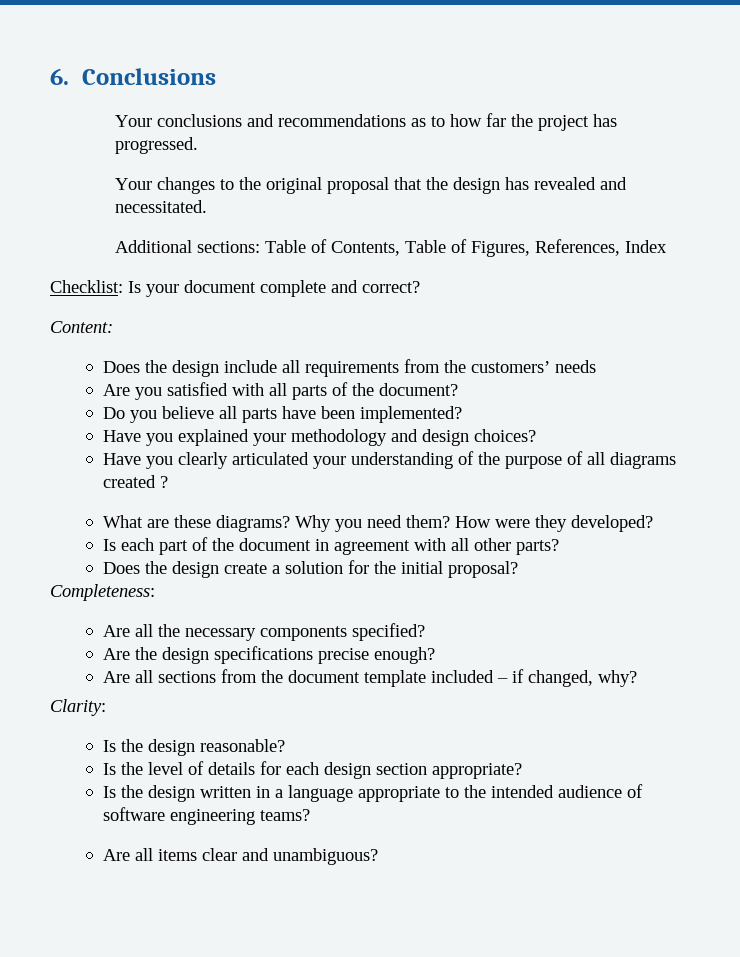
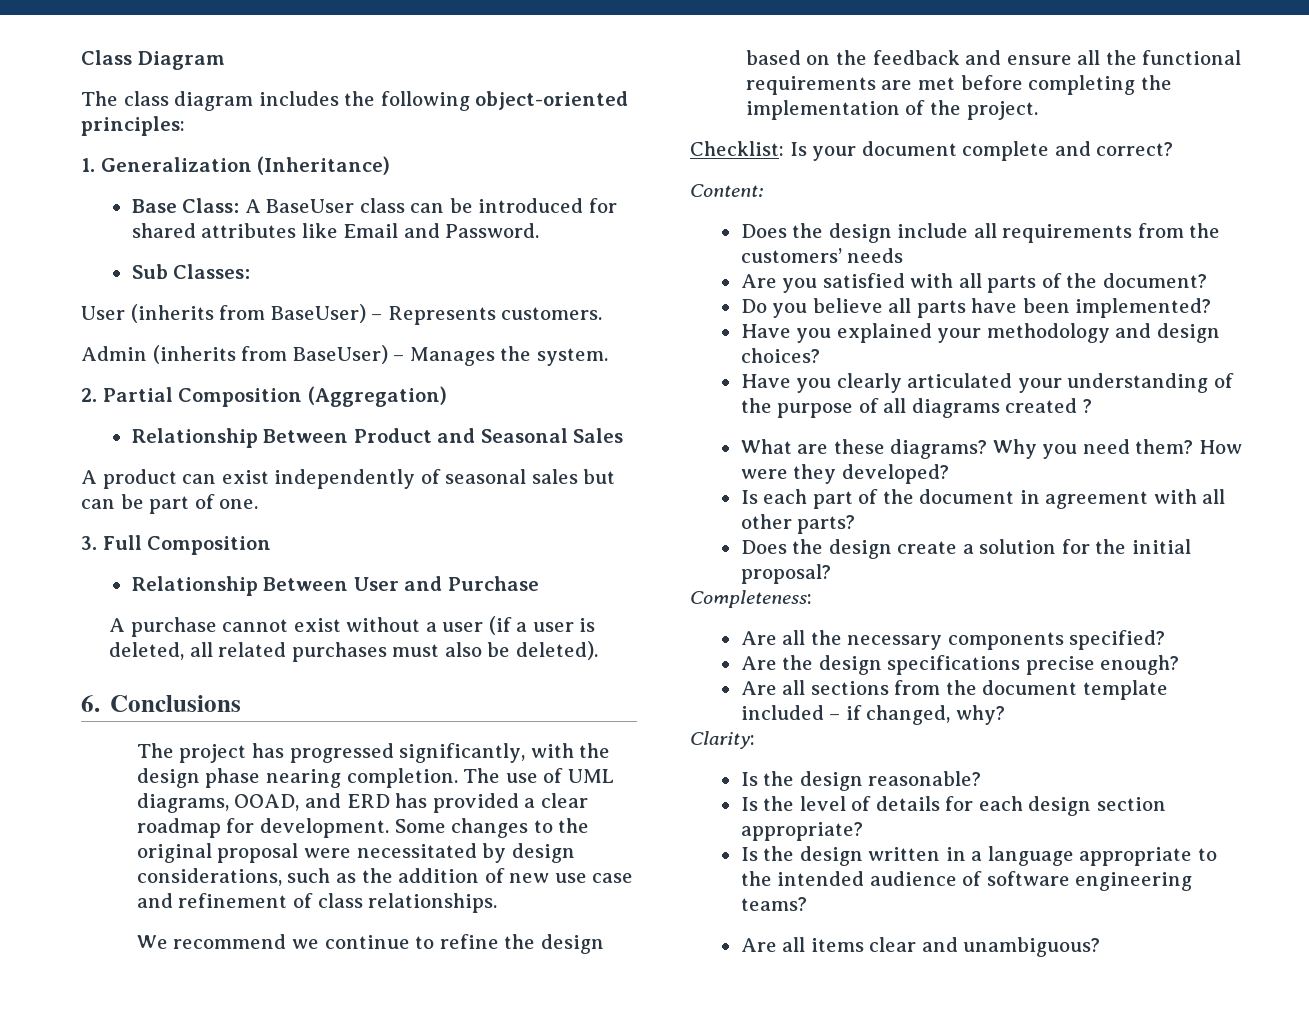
[50,68,217,85] [114,113,617,131] [114,137,198,154] [114,178,152,190] 6. Conclusions // Your conclusions and recommendations as to how far the project has progressed. // Your -> [81,50,225,70] [81,91,629,111] [81,116,185,136] [81,156,391,175] [131,198,617,213] [131,223,540,238] [131,264,251,279] [81,304,603,325] [81,345,608,366] [81,386,447,407] [131,428,624,448] [81,469,616,489] [81,494,259,514] [81,535,272,555] [131,576,539,596] [108,616,596,637] [108,641,598,662] [81,695,242,712] [136,743,611,763] [136,768,614,788] [136,793,588,813] [136,818,446,838] Class Diagram // The class diagram includes the following object-oriented principles: // 1. Generalization (Inheritance) // Base Class: A BaseUser class can be introduced for shared attributes like Email and Password. // Sub Classes: // User (inherits from BaseUser) – Represents customers. // Admin (inherits from BaseUser) – Manages the system. // 2. Partial Composition (Aggregation) // Relationship Between Product and Seasonal Sales // A product can exist independently of seasonal sales but can be part of one. // 3. Full Composition // Relationship Between User and Purchase // A purchase cannot exist without a user (if a user is deleted, all related purchases must also be deleted). // 6. Conclusions // The project has progressed significantly, with the design phase nearing completion. The use of UML diagrams, OOAD, and ERD has provided a clear roadmap for development. Some
[393,177,627,194] [114,200,207,213] [114,239,667,257] that the design has revealed and necessitated. // Additional sections: Table of Contents, Table of Figures, References, Index -> [304,843,575,863] [136,868,634,886] [136,893,498,913] [136,934,604,954] [745,50,1242,65] [745,75,1172,95] [745,100,1038,120] were necessitated by design considerations, such as the addition of new use case and refinement of class relationships. // We recommend we continue to refine the design based on the feedback and ensure all the functional requirements are met before completing the implementation of the project.

